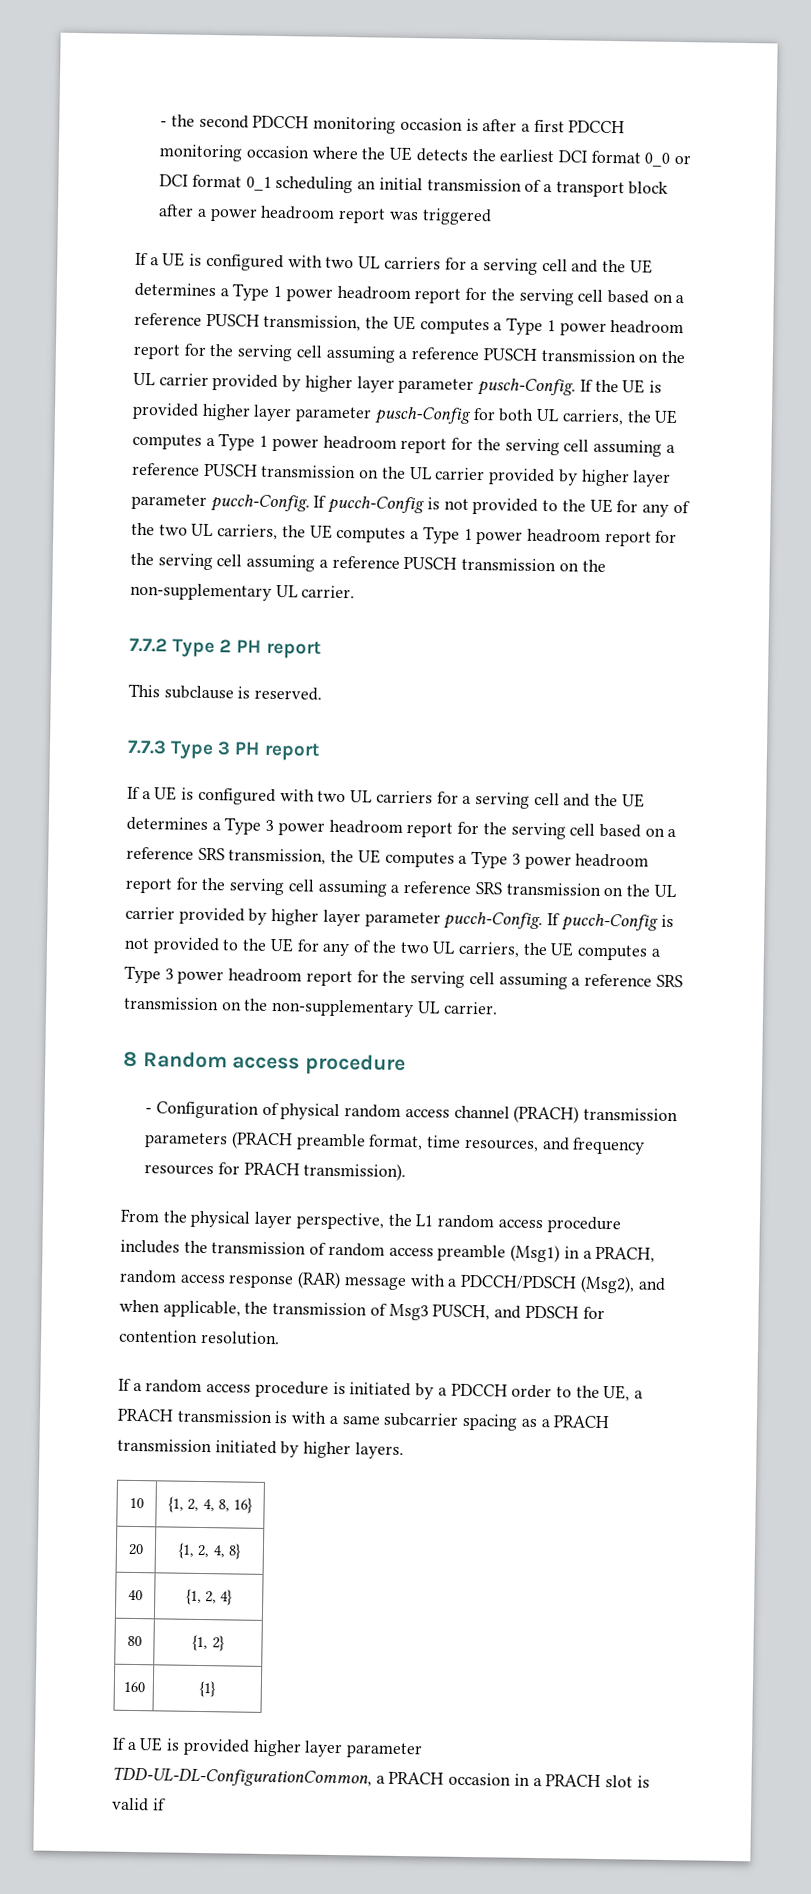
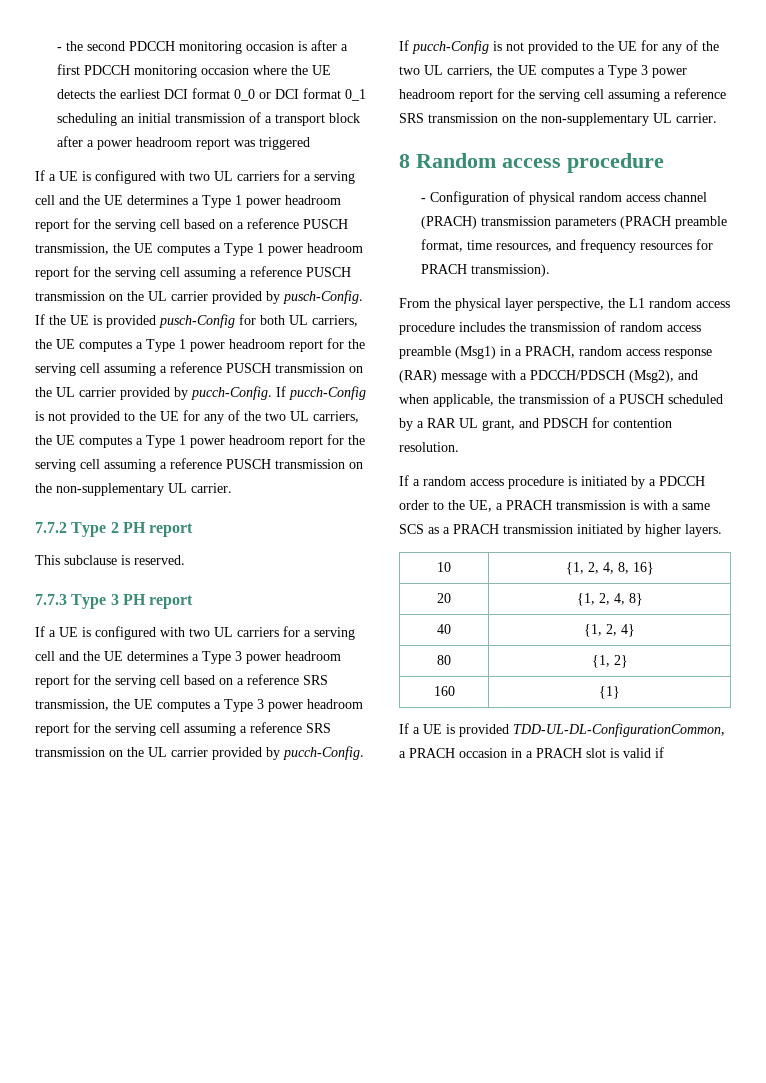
[304,375,475,394] higher layer parameter -> (280, 297) none
[201,403,373,423] higher layer parameter -> (156, 321) none
[580,469,672,487] [131,493,207,510] higher layer parameter -> (188, 393) none
[271,908,441,928] higher layer parameter -> (280, 753) none
[388,1303,491,1321] Msg3 PUSCH, -> [609,394,723,404] [399,418,515,431] a PUSCH scheduled by a RAR UL grant,
[383,1412,518,1431] subcarrier spacing -> [399,524,424,534] SCS
[252,1739,424,1759] higher layer parameter -> (509, 730) none

